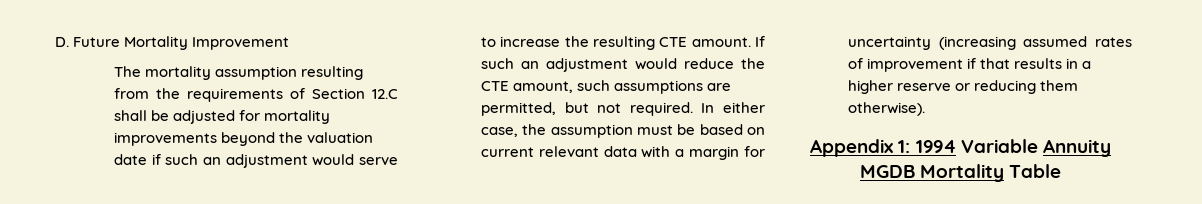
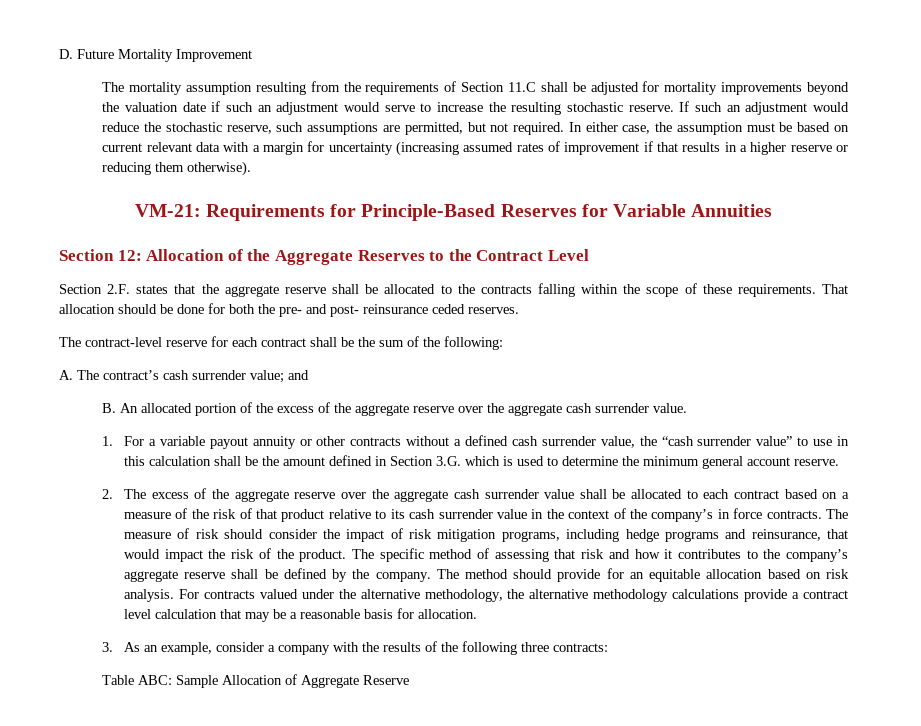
[372,89,398,99] 12.C -> [508,82,537,92] 11.C
[659,37,751,47] CTE amount. -> [567,102,674,112] stochastic reserve.
[480,81,574,93] CTE amount, -> [165,122,272,134] stochastic reserve,
[810,139,1111,157] [859,164,1062,182] Appendix 1: 1994 Variable Annuity MGDB Mortality Table -> [134,204,773,221] [59,249,589,265] [59,283,848,297] [59,303,519,317] [59,336,503,350] [59,370,309,383] [102,402,688,416] [102,435,849,449] [124,455,840,469] [102,488,849,502] [124,508,848,522] [124,528,848,542] [124,548,849,562] [124,568,850,582] [124,589,848,602] [124,608,478,622] [102,641,609,655] [102,674,410,688] VM-21: Requirements for Principle-Based Reserves for Variable Annuities // Section 12: Allocation of the Aggregate Reserves to the Contract Level // Section 2.F. states that the aggregate reserve shall be allocated to the contracts falling within the scope of these requirements. That allocation should be done for both the pre- and post- reinsurance ceded reserves. // The contract-level reserve for each contract shall be the sum of the following: // A. The contract’s cash surrender value; and // B. An allocated portion of the excess of the aggregate reserve over the aggregate cash surrender value. // 1. For a variable payout annuity or other contracts without a defined cash surrender value, the “cash surrender value” to use in this calculation shall be the amount defined in Section 3.G. which is used to determine the minimum general account reserve. // 2. The excess of the aggregate reserve over the aggregate cash surrender value shall be allocated to each contract based on a measure of the risk of that product relative to its cash surrender value in the context of the company’s in force contracts. The measure of risk should consider the impact of risk mitigation programs, including hedge programs and reinsurance, that would impact the risk of the product. The specific method of assessing that risk and how it contributes to the company’s aggregate reserve shall be defined by the company. The method should provide for an equitable allocation based on risk analysis. For contracts valued under the alternative methodology, the alternative methodology calculations provide a contract level calculation that may be a reasonable basis for allocation. // 3. As an example, consider a company with the results of the following three contracts: // Table ABC: Sample Allocation of Aggregate Reserve

